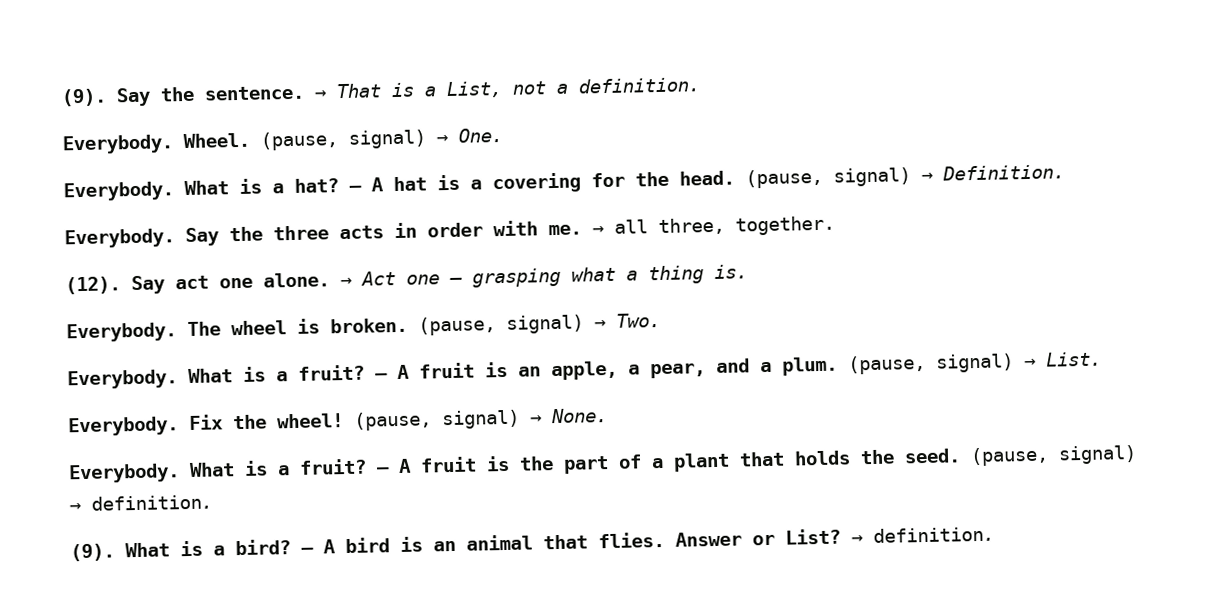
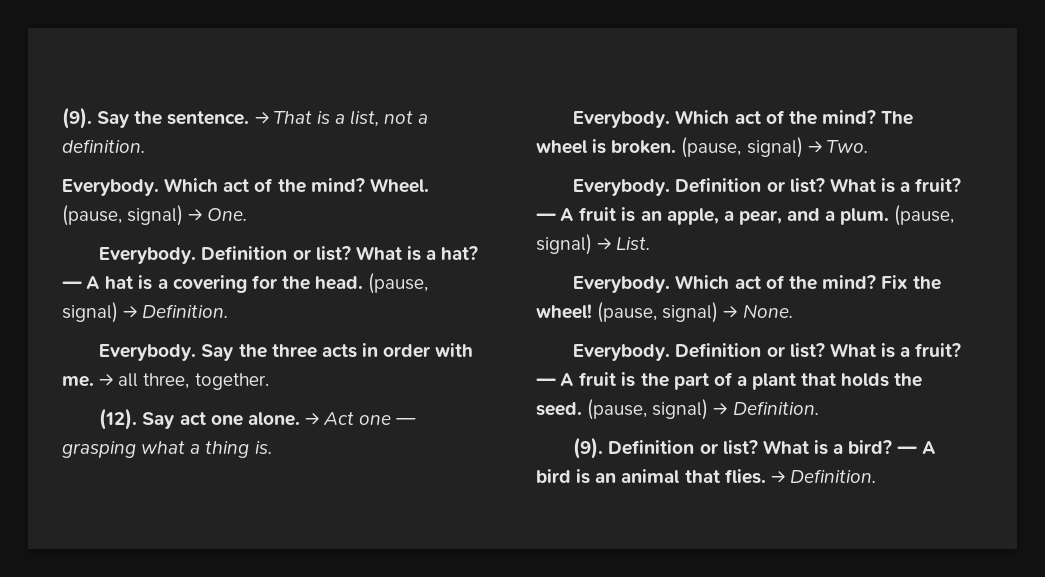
[446,80,503,99] List, -> [350,110,380,127] list,
(174, 144) none -> [164,178,365,193] Which act of the mind?
(174, 191) none -> [201,246,351,261] Definition or list?
(177, 332) none -> [675,110,876,125] Which act of the mind?
(178, 379) none -> [675,178,825,193] Definition or list?
(179, 426) none -> [675,275,876,290] Which act of the mind?
(180, 473) none -> [675,343,825,358] Definition or list?
[91,494,213,511] [70,543,115,562] definition. // (9). -> [732,401,819,415] [573,437,758,459] Definition. // (9). Definition or list?
[675,526,995,547] Answer or List? → definition. -> [770,469,876,483] → Definition.

